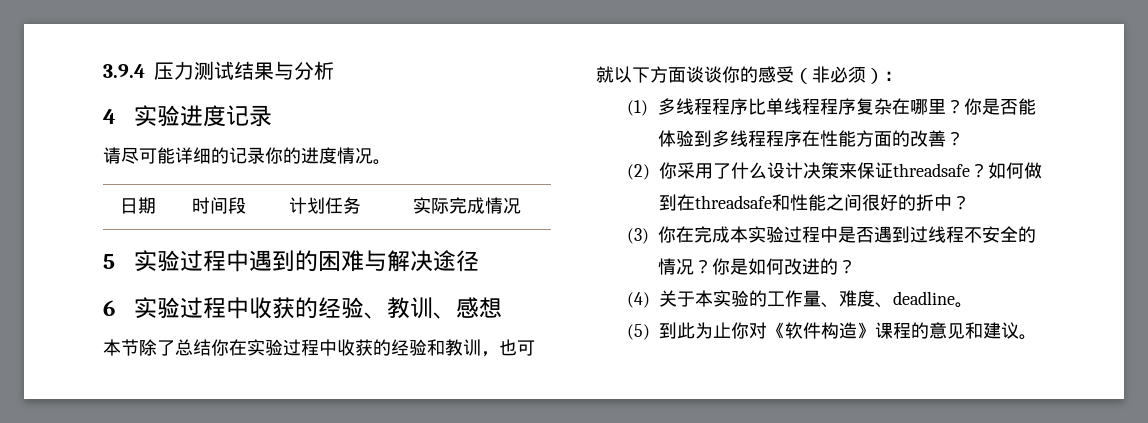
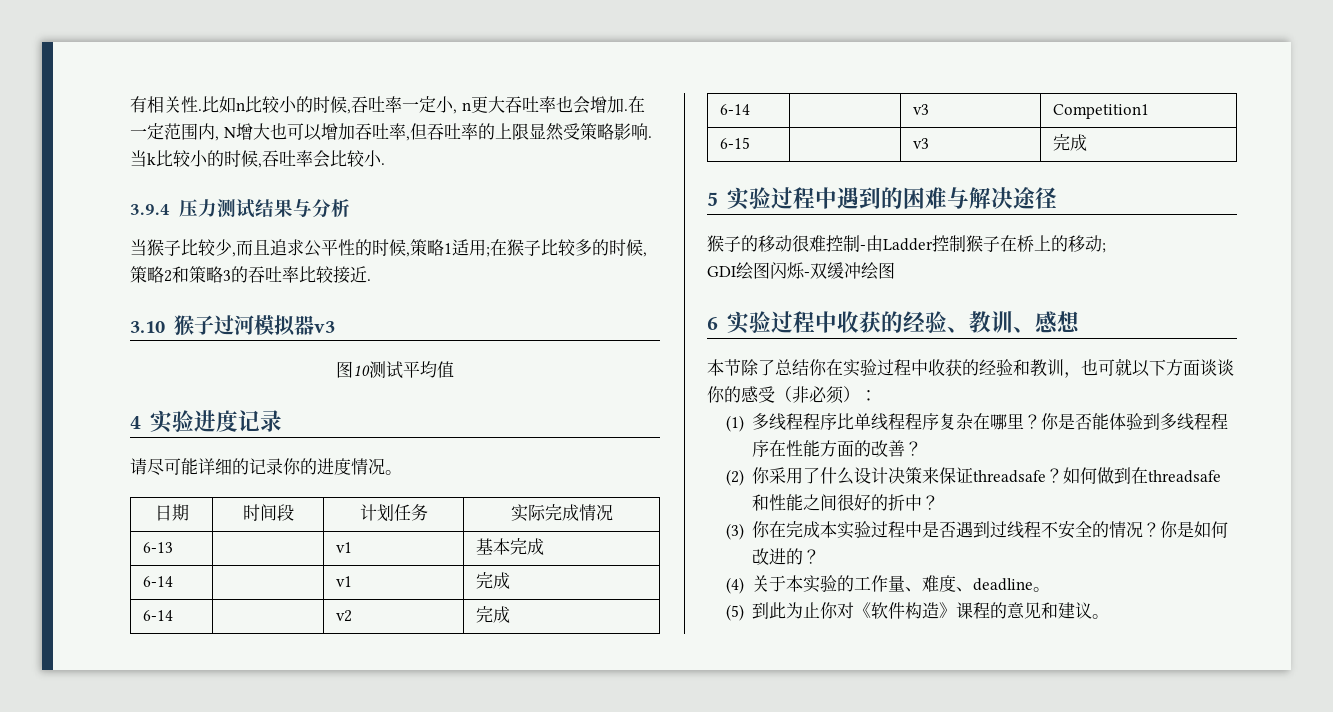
(103, 71) none -> [130,96,645,114] [130,123,652,141] [130,150,385,168] 有相关性.比如n比较小的时候,吞吐率一定小, n更大吞吐率也会增加.在一定范围内, N增大也可以增加吞吐率,但吞吐率的上限显然受策略影响.当k比较小的时候,吞吐率会比较小. //
(334, 70) none -> [130,239,647,257] [130,266,371,284] [130,315,335,336] [336,361,454,379] // 当猴子比较少,而且追求公平性的时候,策略1适用;在猴子比较多的时候,策略2和策略3的吞吐率比较接近. // 3.10猴子过河模拟器v3 // 图10测试平均值
(521, 205) none -> [143,542,174,553] [336,542,353,553] [476,538,545,555] [143,576,174,587] [336,576,353,587] [476,572,511,589] [143,610,174,621] [336,610,353,622] [476,606,511,623] [720,104,751,115] [913,104,930,115] [1053,104,1150,119] [720,137,751,149] [913,138,930,149] [1053,134,1088,151] // 6-13 | | v1 | 基本完成 // 6-14 | | v1 | 完成 // 6-14 | | v2 | 完成 // 6-14 | | v3 | Competition1 // 6-15 | | v3 | 完成
(480, 261) none -> [707,235,1106,253] [707,262,895,280] // 猴子的移动很难控制-由Ladder控制猴子在桥上的移动; // GDI绘图闪烁-双缓冲绘图

